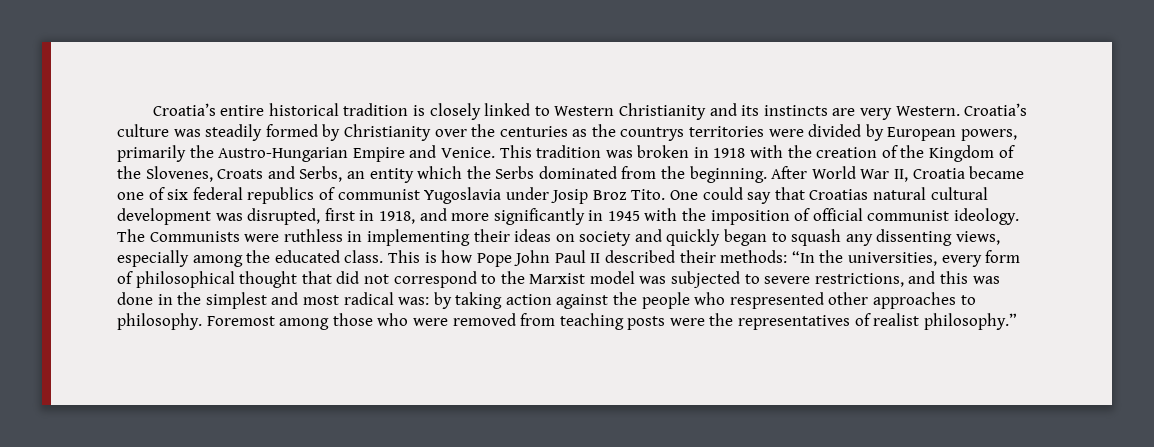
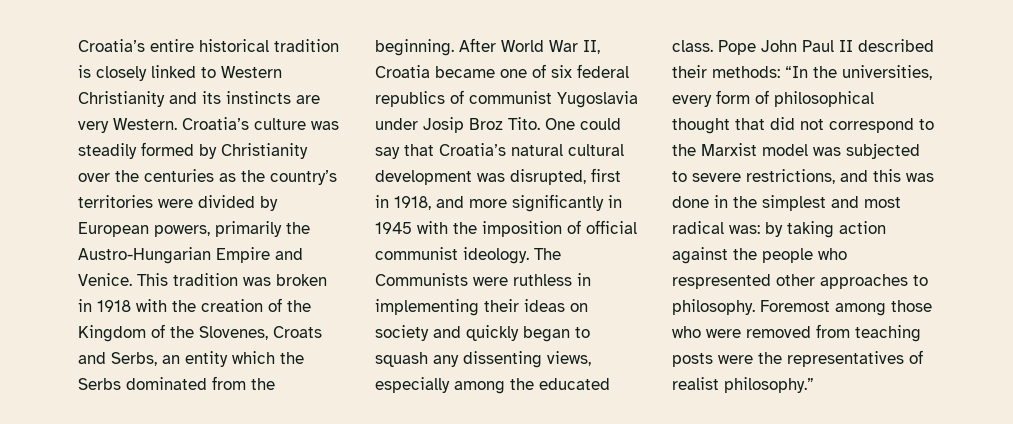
[620,127,685,141] countrys -> [270,170,337,185] country’s
[809,189,869,200] Croatias -> [439,143,506,156] Croatia’s
[387,250,473,263] This is how -> (713, 46) none

